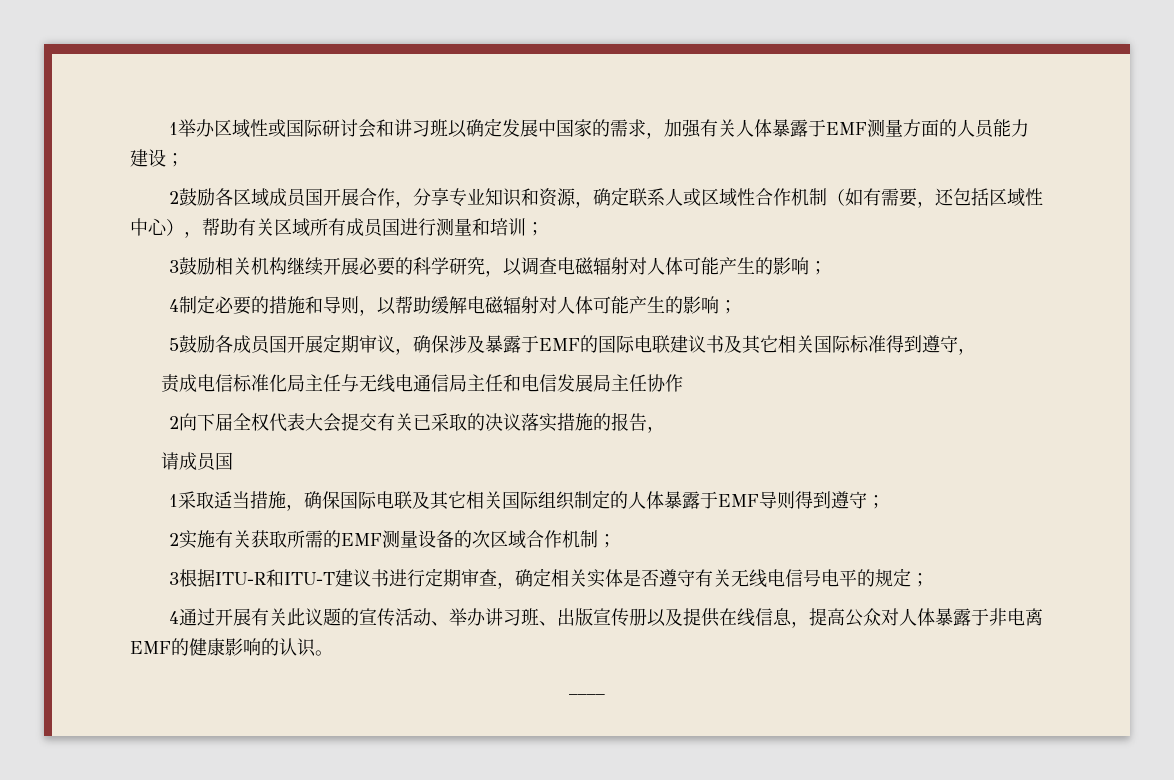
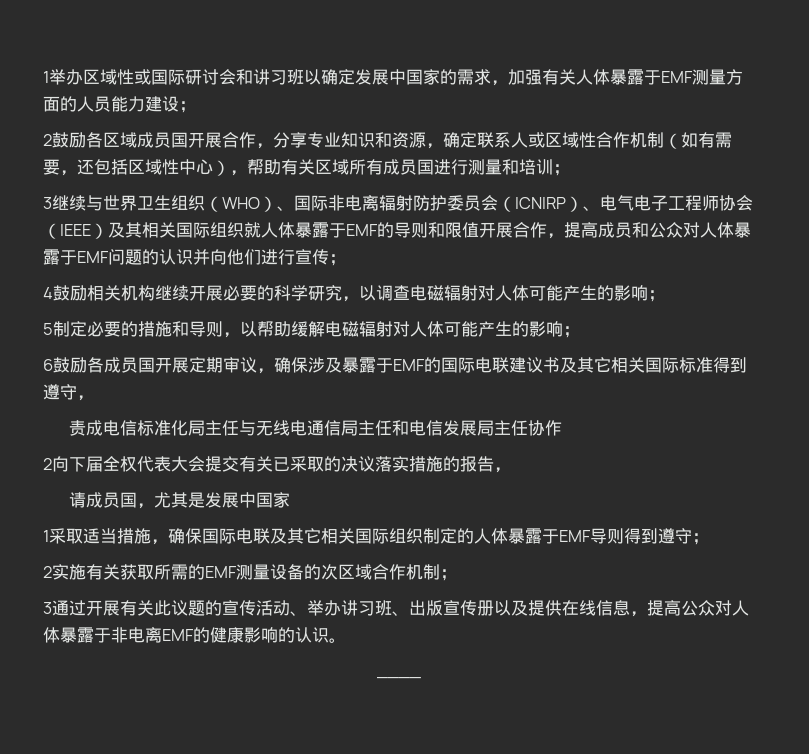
(179, 266) none -> [52,195,753,212] [43,222,751,239] [43,249,346,266] [43,287,53,299] 继续与世界卫生组织（WHO）、国际非电离辐射防护委员会（ICNIRP）、电气电子工程师协会（IEEE）及其相关国际组织就人体暴露于EMF的导则和限值开展合作，提高成员和公众对人体暴露于EMF问题的认识并向他们进行宣传； // 4
[168,299,179,312] 4 -> [43,323,53,335] 5
[168,338,179,351] 5 -> [43,359,53,371] 6
(234, 461) none -> [137,492,291,509] ，尤其是发展中国家
[178,568,929,589] [168,611,179,624] 根据ITU-R和ITU-T建议书进行定期审查，确定相关实体是否遵守有关无线电信号电平的规定； // 4 -> (52, 608) none

